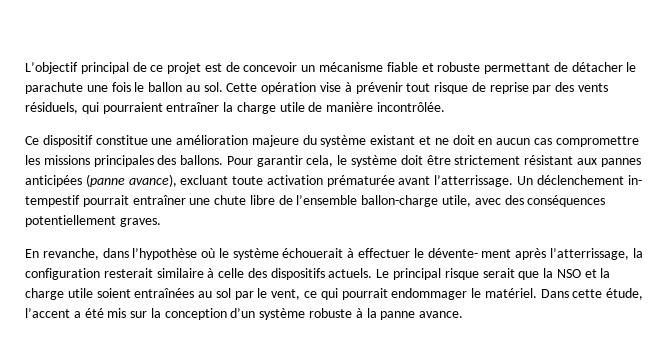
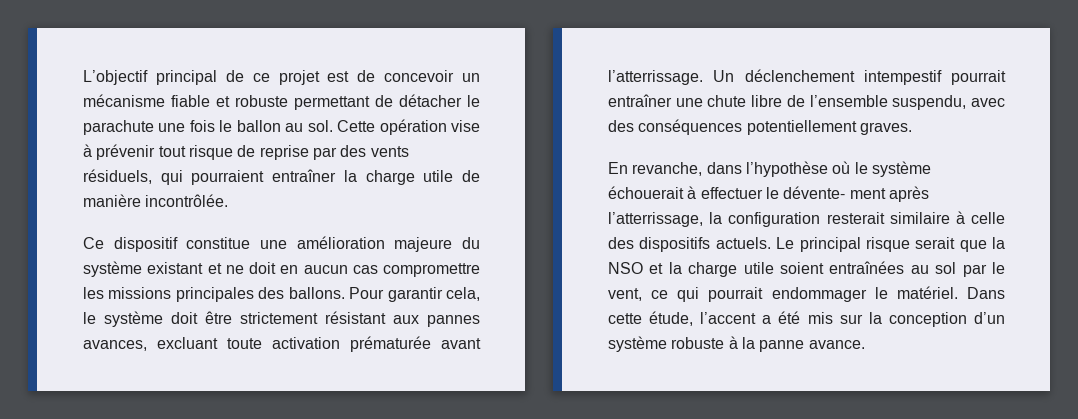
[25,174,177,187] anticipées (panne avance), -> [83,340,147,351] avances,
[627,175,642,185] [25,195,80,207] in- tempestif -> [863,70,942,85] intempestif
[361,195,472,207] ballon-charge utile, -> [892,95,967,110] suspendu,

